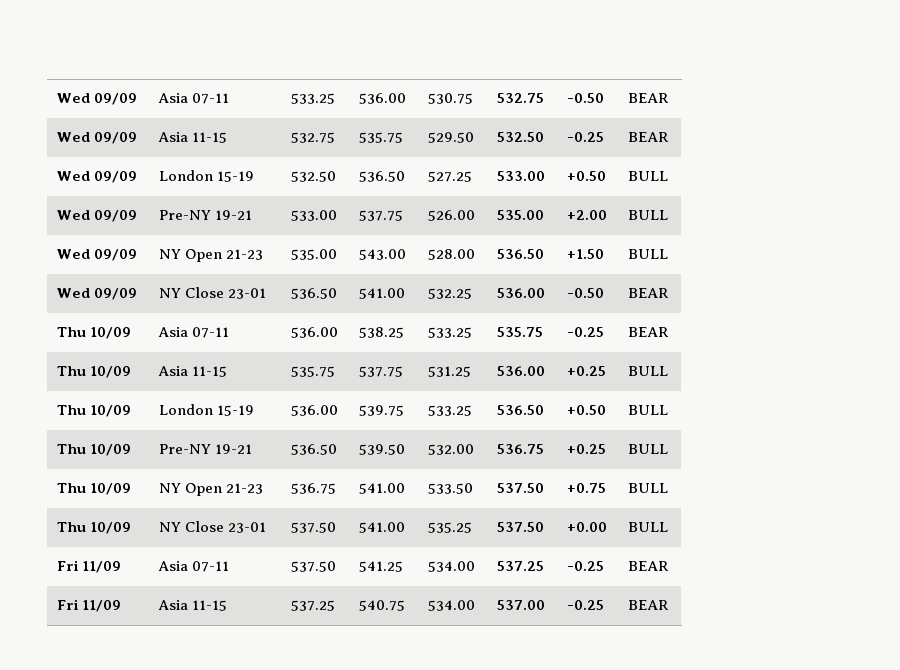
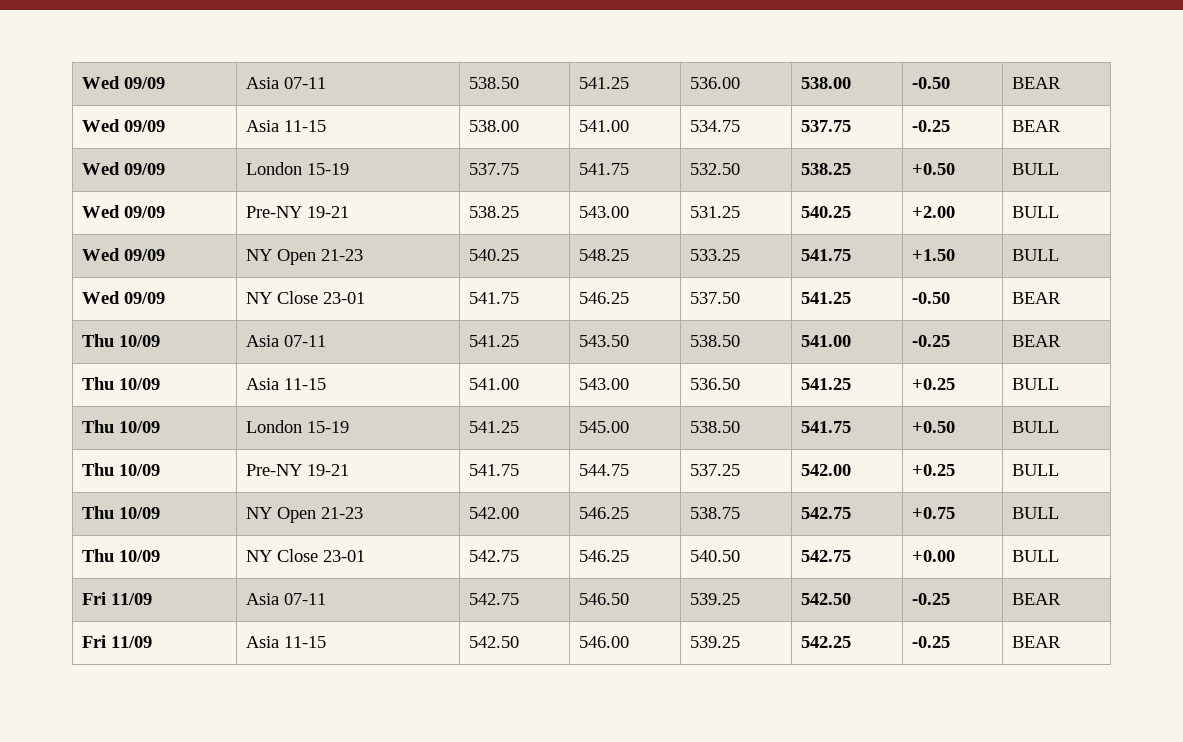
[291,93,336,104] [359,93,407,104] [428,93,474,104] [497,93,545,103] 533.25 | 536.00 | 530.75 | 532.75 -> [469,77,520,89] [579,77,630,89] [690,77,741,89] [801,77,852,89] 538.50 | 541.25 | 536.00 | 538.00
[291,132,336,143] [359,132,404,143] [428,132,475,143] [497,132,545,142] 532.75 | 535.75 | 529.50 | 532.50 -> [469,120,520,132] [579,120,630,132] [690,120,741,132] [801,120,852,132] 538.00 | 541.00 | 534.75 | 537.75
[291,171,337,182] [359,171,406,182] [428,171,473,182] [497,171,546,181] | 532.50 | 536.50 | 527.25 | 533.00 -> [469,163,520,175] [579,163,630,175] [690,163,741,175] [801,163,852,175] | 537.75 | 541.75 | 532.50 | 538.25
[291,210,338,221] [359,210,404,221] [428,210,476,221] [497,210,545,220] 533.00 | 537.75 | 526.00 | 535.00 -> [469,206,520,218] [579,206,630,218] [690,206,741,218] [801,206,852,218] 538.25 | 543.00 | 531.25 | 540.25
[291,249,338,260] [359,249,407,260] [428,249,476,260] [497,249,545,259] 535.00 | 543.00 | 528.00 | 536.50 -> [469,249,520,261] [579,249,630,261] [690,249,741,261] [801,249,852,261] 540.25 | 548.25 | 533.25 | 541.75
[291,288,338,299] [359,288,406,299] [428,288,473,299] [497,288,546,298] 536.50 | 541.00 | 532.25 | 536.00 -> [469,292,520,304] [579,292,630,304] [690,292,741,304] [801,292,852,304] 541.75 | 546.25 | 537.50 | 541.25
[291,327,339,338] [359,327,405,338] [428,327,473,338] [497,327,544,337] 536.00 | 538.25 | 533.25 | 535.75 -> [469,335,520,347] [579,335,630,347] [690,335,741,347] [801,335,852,347] 541.25 | 543.50 | 538.50 | 541.00
[291,366,336,377] [359,366,404,377] [428,366,472,377] [497,366,546,376] 535.75 | 537.75 | 531.25 | 536.00 -> [469,378,520,390] [579,378,630,390] [690,378,741,390] [801,378,852,390] 541.00 | 543.00 | 536.50 | 541.25
[291,405,339,416] [359,405,405,416] [428,405,473,416] [497,405,545,415] 536.00 | 539.75 | 533.25 | 536.50 -> [469,421,520,433] [579,421,630,433] [690,421,741,433] [801,421,852,433] 541.25 | 545.00 | 538.50 | 541.75
[291,444,338,455] [359,444,406,455] [428,444,475,455] [497,444,545,454] 536.50 | 539.50 | 532.00 | 536.75 -> [469,464,520,476] [579,464,630,476] [690,464,741,476] [801,464,852,476] 541.75 | 544.75 | 537.25 | 542.00
[291,483,337,494] [359,483,406,494] [428,483,474,494] [497,483,545,493] 536.75 | 541.00 | 533.50 | 537.50 -> [469,507,520,519] [579,507,630,519] [690,507,741,519] [801,507,852,519] 542.00 | 546.25 | 538.75 | 542.75
[291,522,337,533] [359,522,406,533] [428,522,473,533] [497,522,545,532] 537.50 | 541.00 | 535.25 | 537.50 -> [469,550,520,562] [579,550,630,562] [690,550,741,562] [801,550,852,562] 542.75 | 546.25 | 540.50 | 542.75
[291,561,337,572] [359,561,404,572] [428,561,476,572] [497,561,545,571] 537.50 | 541.25 | 534.00 | 537.25 -> [469,593,520,605] [579,593,630,605] [690,593,741,605] [801,593,852,605] 542.75 | 546.50 | 539.25 | 542.50
[291,600,336,611] [359,600,406,611] [428,600,476,611] [497,600,546,610] 537.25 | 540.75 | 534.00 | 537.00 -> [469,636,520,648] [579,636,630,648] [690,636,741,648] [801,636,852,648] 542.50 | 546.00 | 539.25 | 542.25

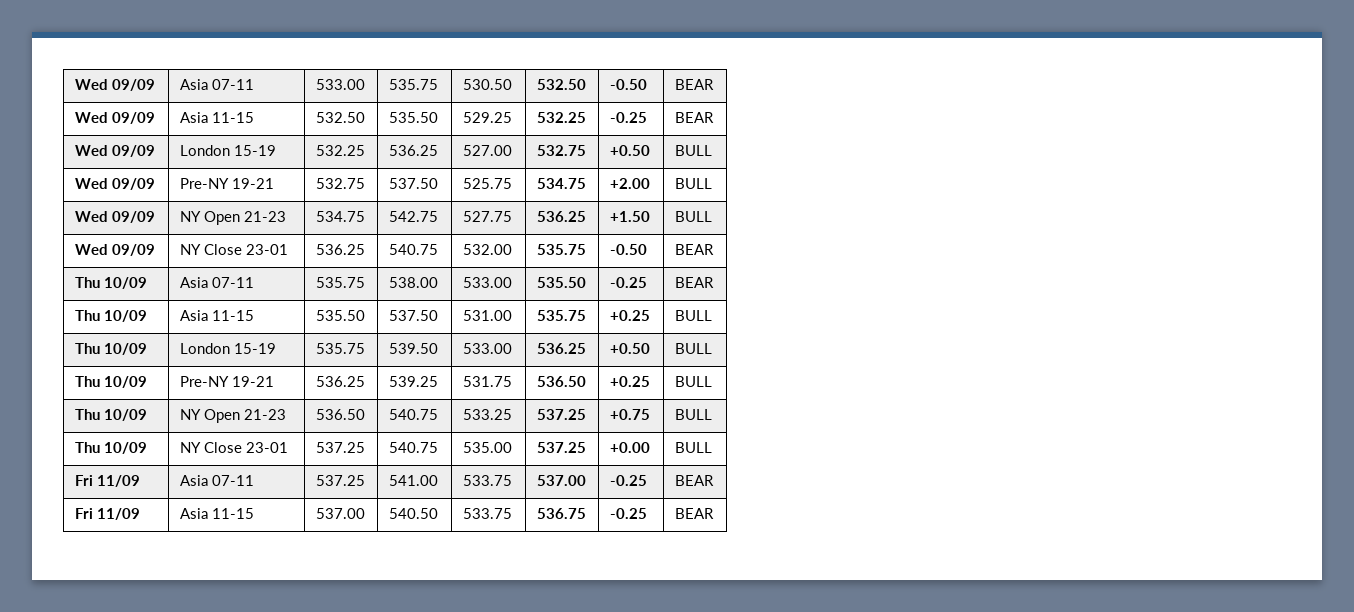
[469,77,520,89] [579,77,630,89] [690,77,741,89] [801,77,852,89] 538.50 | 541.25 | 536.00 | 538.00 -> [315,79,365,90] [388,79,438,90] [462,79,512,90] [536,79,586,90] 533.00 | 535.75 | 530.50 | 532.50
[469,120,520,132] [579,120,630,132] [690,120,741,132] [801,120,852,132] 538.00 | 541.00 | 534.75 | 537.75 -> [315,112,365,123] [388,112,438,123] [462,112,512,123] [536,112,586,123] 532.50 | 535.50 | 529.25 | 532.25
[469,163,520,175] [579,163,630,175] [690,163,741,175] [801,163,852,175] 537.75 | 541.75 | 532.50 | 538.25 -> [315,145,365,156] [388,145,438,156] [462,145,512,156] [536,145,586,156] 532.25 | 536.25 | 527.00 | 532.75
[469,206,520,218] [579,206,630,218] [690,206,741,218] [801,206,852,218] 538.25 | 543.00 | 531.25 | 540.25 -> [315,178,365,189] [388,178,438,189] [462,178,512,189] [536,178,586,189] 532.75 | 537.50 | 525.75 | 534.75
[469,249,520,261] [579,249,630,261] [690,249,741,261] [801,249,852,261] 540.25 | 548.25 | 533.25 | 541.75 -> [315,211,365,222] [388,211,438,222] [462,211,512,222] [536,211,586,222] 534.75 | 542.75 | 527.75 | 536.25
[469,292,520,304] [579,292,630,304] [690,292,741,304] [801,292,852,304] 541.75 | 546.25 | 537.50 | 541.25 -> [315,244,365,255] [388,244,438,255] [462,244,512,255] [536,244,586,255] 536.25 | 540.75 | 532.00 | 535.75
[469,335,520,347] [579,335,630,347] [690,335,741,347] [801,335,852,347] 541.25 | 543.50 | 538.50 | 541.00 -> [315,277,365,288] [388,277,438,288] [462,277,512,288] [536,277,586,288] 535.75 | 538.00 | 533.00 | 535.50
[469,378,520,390] [579,378,630,390] [690,378,741,390] [801,378,852,390] 541.00 | 543.00 | 536.50 | 541.25 -> [315,310,365,321] [388,310,438,321] [462,310,512,321] [536,310,586,321] 535.50 | 537.50 | 531.00 | 535.75
[469,421,520,433] [579,421,630,433] [690,421,741,433] [801,421,852,433] 541.25 | 545.00 | 538.50 | 541.75 -> [315,343,365,354] [388,343,438,354] [462,343,512,354] [536,343,586,354] 535.75 | 539.50 | 533.00 | 536.25
[469,464,520,476] [579,464,630,476] [690,464,741,476] [801,464,852,476] 541.75 | 544.75 | 537.25 | 542.00 -> [315,376,365,387] [388,376,438,387] [462,376,512,387] [536,376,586,387] 536.25 | 539.25 | 531.75 | 536.50
[469,507,520,519] [579,507,630,519] [690,507,741,519] [801,507,852,519] 542.00 | 546.25 | 538.75 | 542.75 -> [315,409,365,420] [388,409,438,420] [462,409,512,420] [536,409,586,420] 536.50 | 540.75 | 533.25 | 537.25
[469,550,520,562] [579,550,630,562] [690,550,741,562] [801,550,852,562] 542.75 | 546.25 | 540.50 | 542.75 -> [315,442,365,453] [388,442,438,453] [462,442,512,453] [536,442,586,453] 537.25 | 540.75 | 535.00 | 537.25
[469,593,520,605] [579,593,630,605] [690,593,741,605] [801,593,852,605] 542.75 | 546.50 | 539.25 | 542.50 -> [315,475,365,486] [388,475,438,486] [462,475,512,486] [536,475,586,486] 537.25 | 541.00 | 533.75 | 537.00
[469,636,520,648] [579,636,630,648] [690,636,741,648] [801,636,852,648] 542.50 | 546.00 | 539.25 | 542.25 -> [315,508,365,519] [388,508,438,519] [462,508,512,519] [536,508,586,519] 537.00 | 540.50 | 533.75 | 536.75

